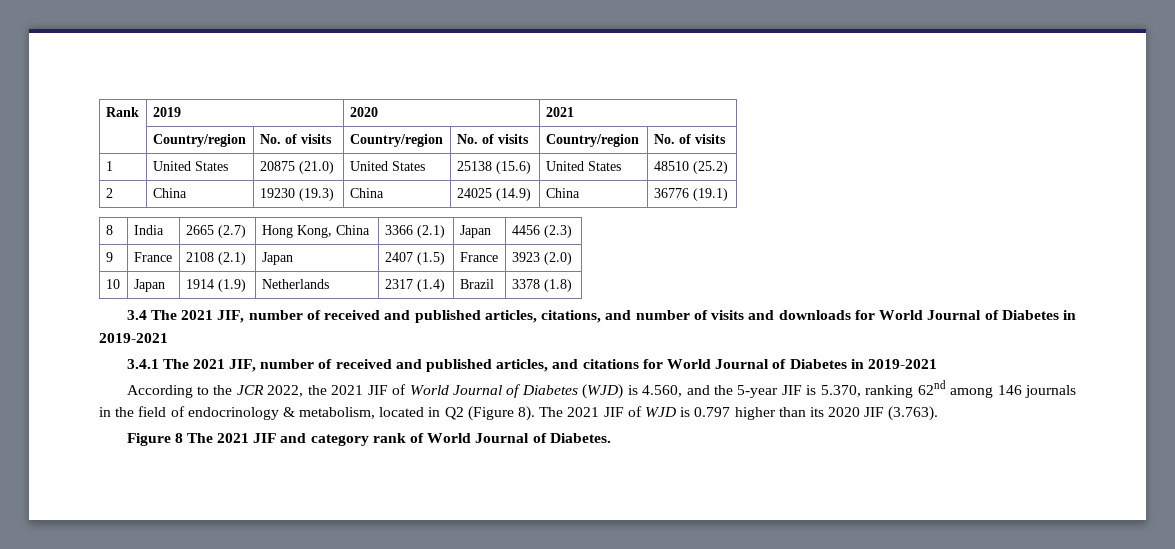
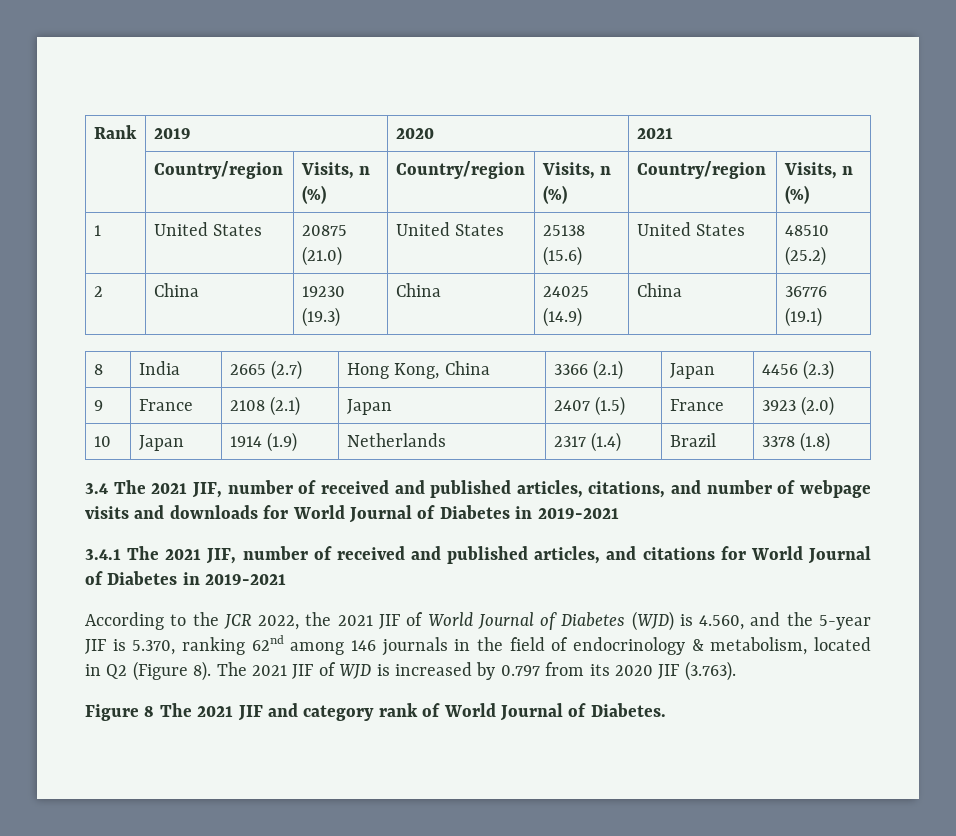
[259,134,332,144] [349,134,443,147] [456,134,529,144] [545,134,639,147] [653,134,726,144] No. of visits | Country/region | No. of visits | Country/region | No. of visits -> [300,162,371,179] [301,185,326,204] [395,161,525,179] [541,162,612,179] [542,185,567,204] [636,161,766,179] [783,162,854,179] [784,185,809,204] Visits, n (%) | Country/region | Visits, n (%) | Country/region | Visits, n (%)
(708, 315) none -> [800,480,871,498] webpage
[694,407,806,420] 0.797 higher than -> [395,662,585,680] increased by 0.797 from

